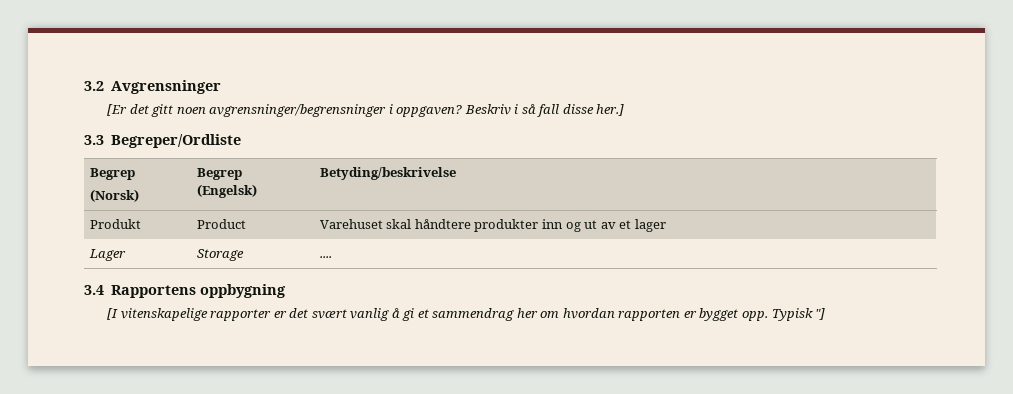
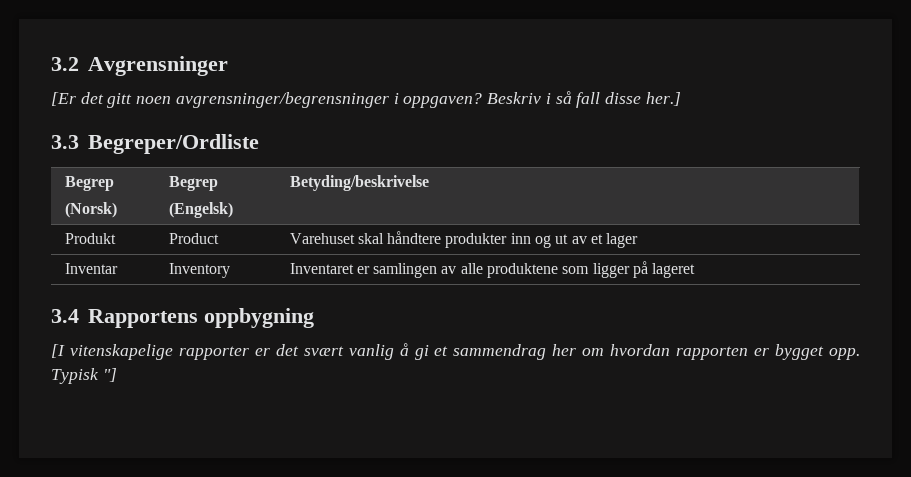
[88,249,126,261] [196,249,244,261] [319,256,332,258] Lager | Storage | .... -> [64,263,118,274] [168,263,230,278] [289,261,696,278] Inventar | Inventory | Inventaret er samlingen av alle produktene som ligger på lageret

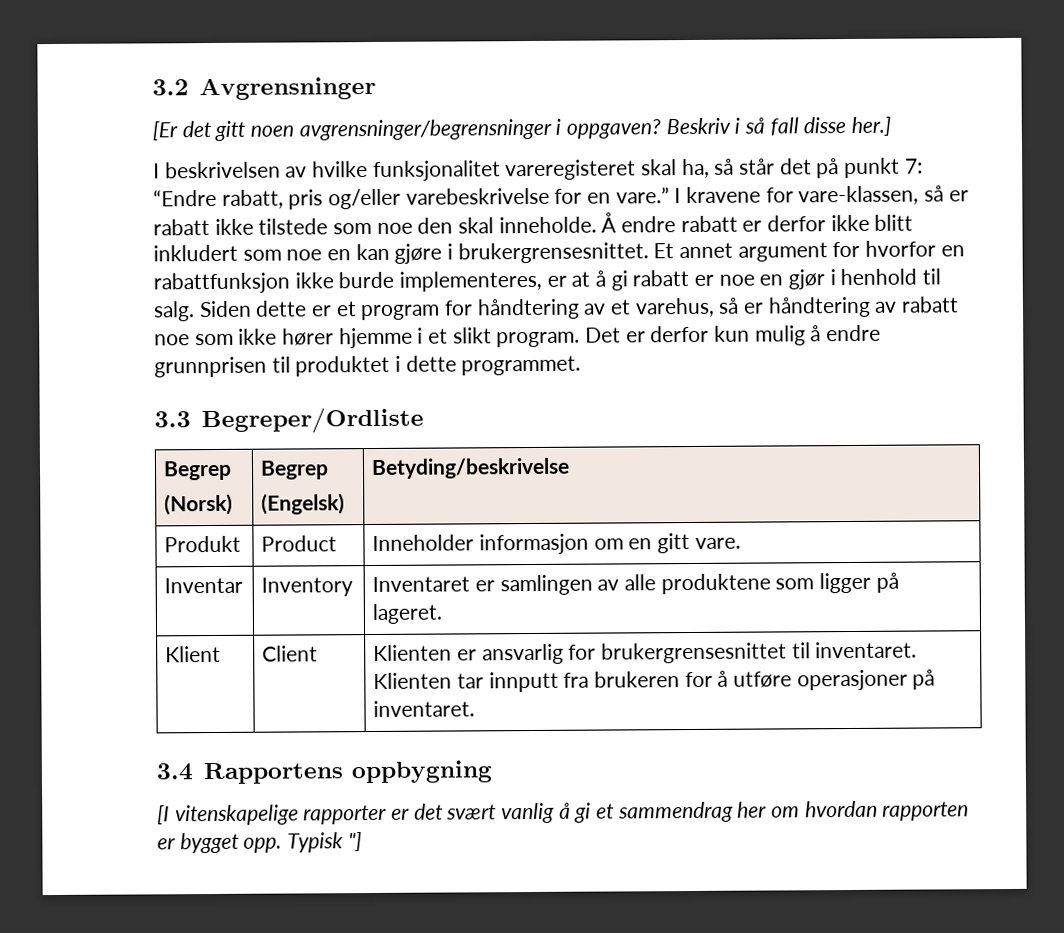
(681, 99) none -> [153,157,923,181] [153,185,969,210] [153,212,914,236] [153,240,965,264] [153,268,942,294] [153,296,960,322] [154,324,882,349] [154,355,582,378] // I beskrivelsen av hvilke funksjonalitet vareregisteret skal ha, så står det på punkt 7: “Endre rabatt, pris og/eller varebeskrivelse for en vare.” I kravene for vare-klassen, så er rabatt ikke tilstede som noe den skal inneholde. Å endre rabatt er derfor ikke blitt inkludert som noe en kan gjøre i brukergrensesnittet. Et annet argument for hvorfor en rabattfunksjon ikke burde implementeres, er at å gi rabatt er noe en gjør i henhold til salg. Siden dette er et program for håndtering av et varehus, så er håndtering av rabatt noe som ikke hører hjemme i et slikt program. Det er derfor kun mulig å endre grunnprisen til produktet i dette programmet.
[289,231,639,248] Varehuset skal håndtere produkter inn og ut av et lager -> [372,533,741,555] Inneholder informasjon om en gitt vare.
[652,263,696,278] lageret -> [372,603,443,625] [165,645,222,663] [262,645,319,662] [373,641,918,665] [373,669,936,693] [373,700,476,718] lageret. // Klient | Client | Klienten er ansvarlig for brukergrensesnittet til inventaret. Klienten tar innputt fra brukeren for å utføre operasjoner på inventaret.

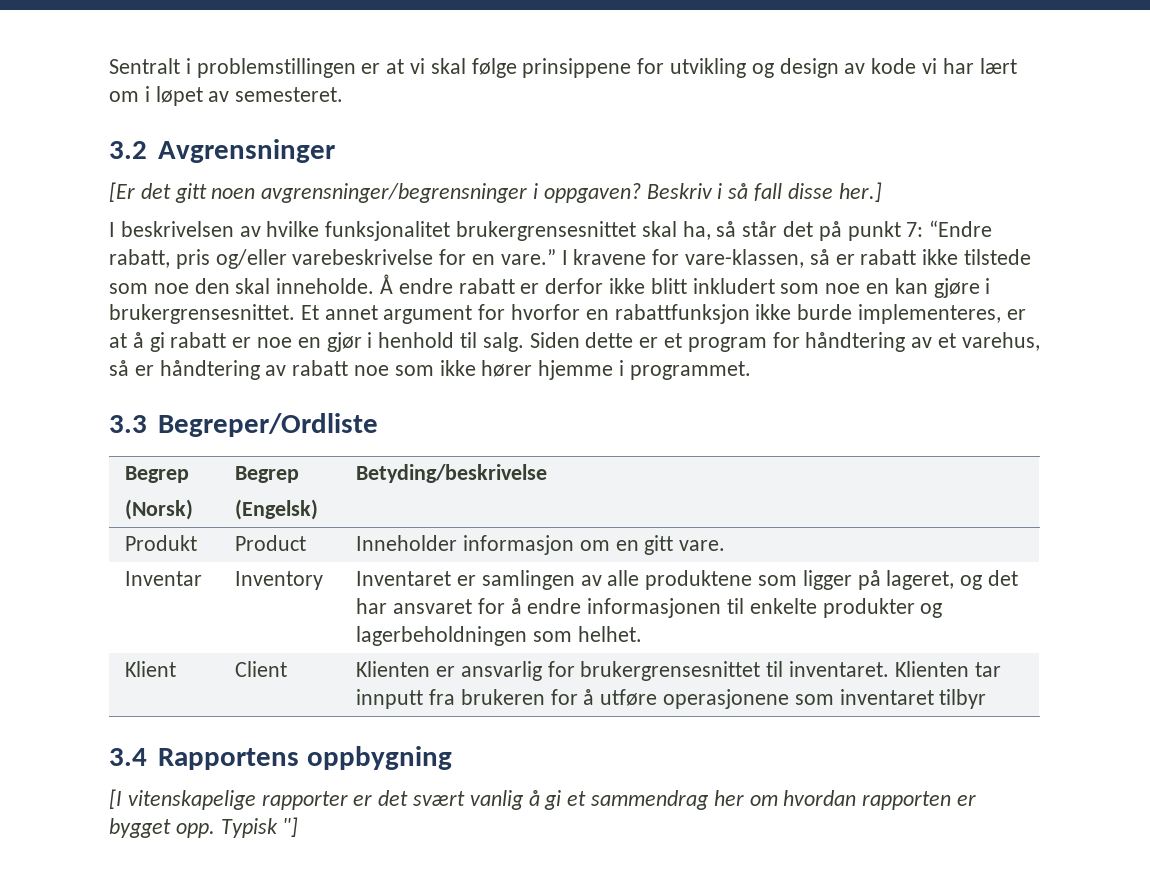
(152, 87) none -> [109,58,1017,78] [109,86,344,106] Sentralt i problemstillingen er at vi skal følge prinsippene for utvikling og design av kode vi har lært om i løpet av semesteret. //
[505,159,637,181] vareregisteret -> [456,221,637,241] brukergrensesnittet
[428,324,882,348] [154,355,457,378] et slikt program. Det er derfor kun mulig å endre grunnprisen til produktet i dette -> (625, 368) none
[372,603,443,625] lageret. -> [886,570,1019,590] [356,598,943,618] [356,626,642,646] lageret, og det har ansvaret for å endre informasjonen til enkelte produkter og lagerbeholdningen som helhet.
[796,669,936,691] [373,700,476,718] operasjoner på inventaret. -> [663,689,987,709] operasjonene som inventaret tilbyr

